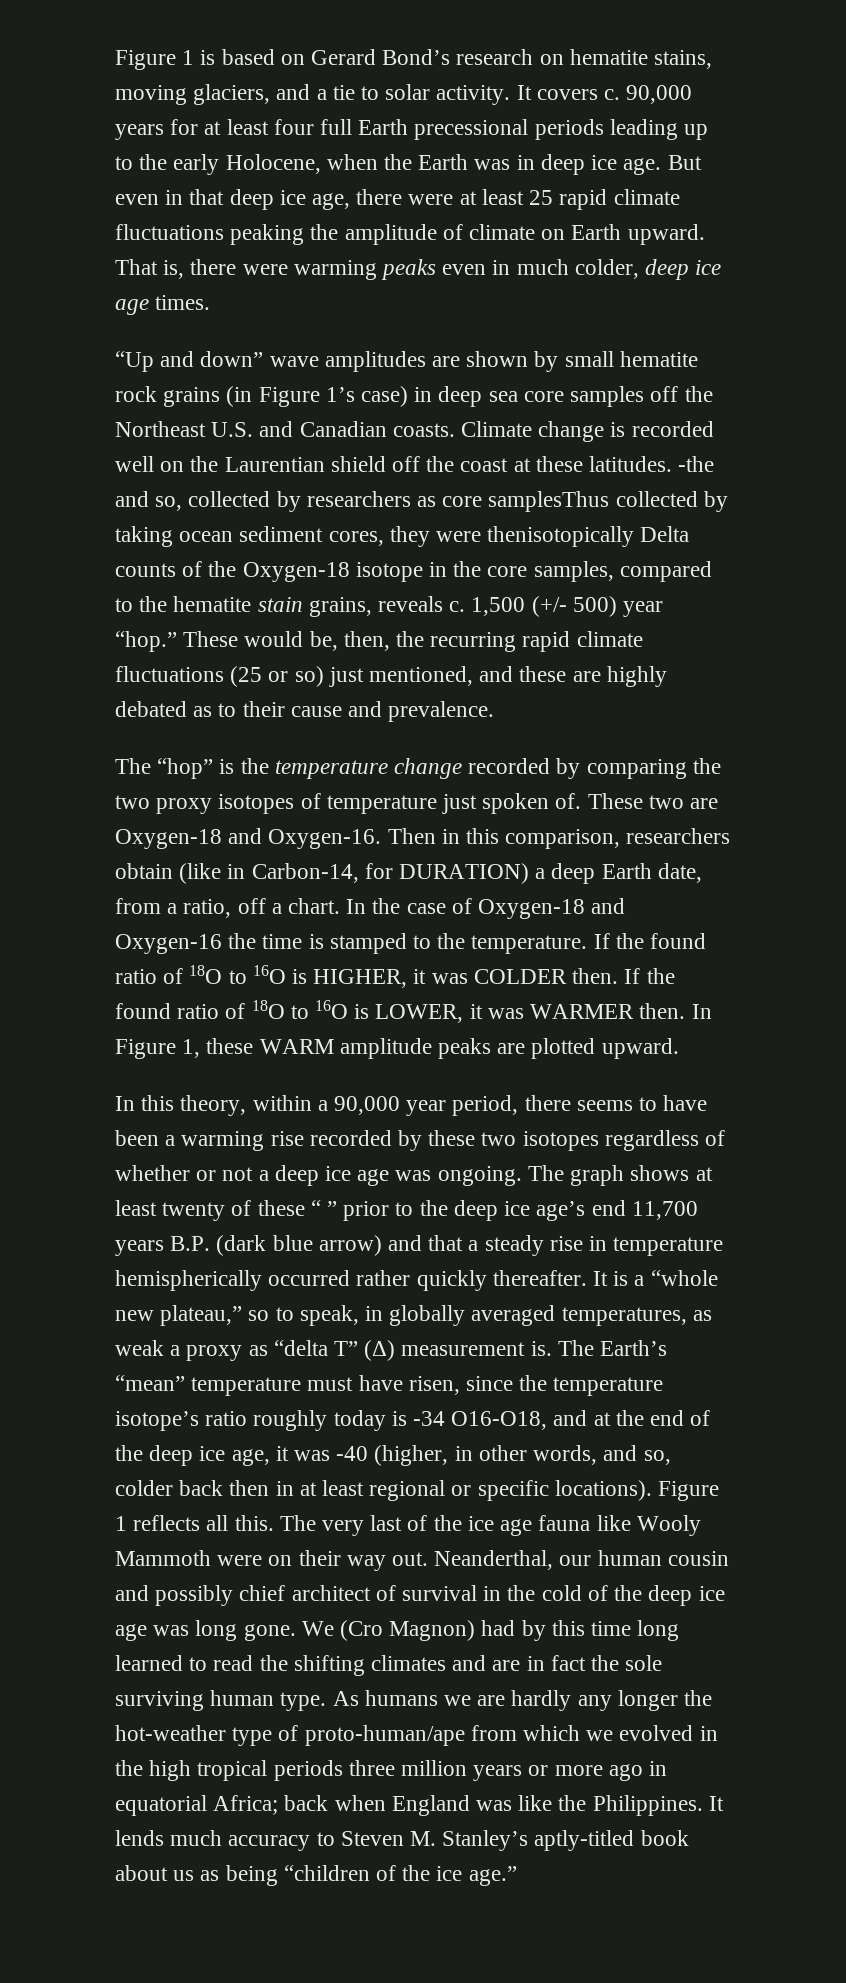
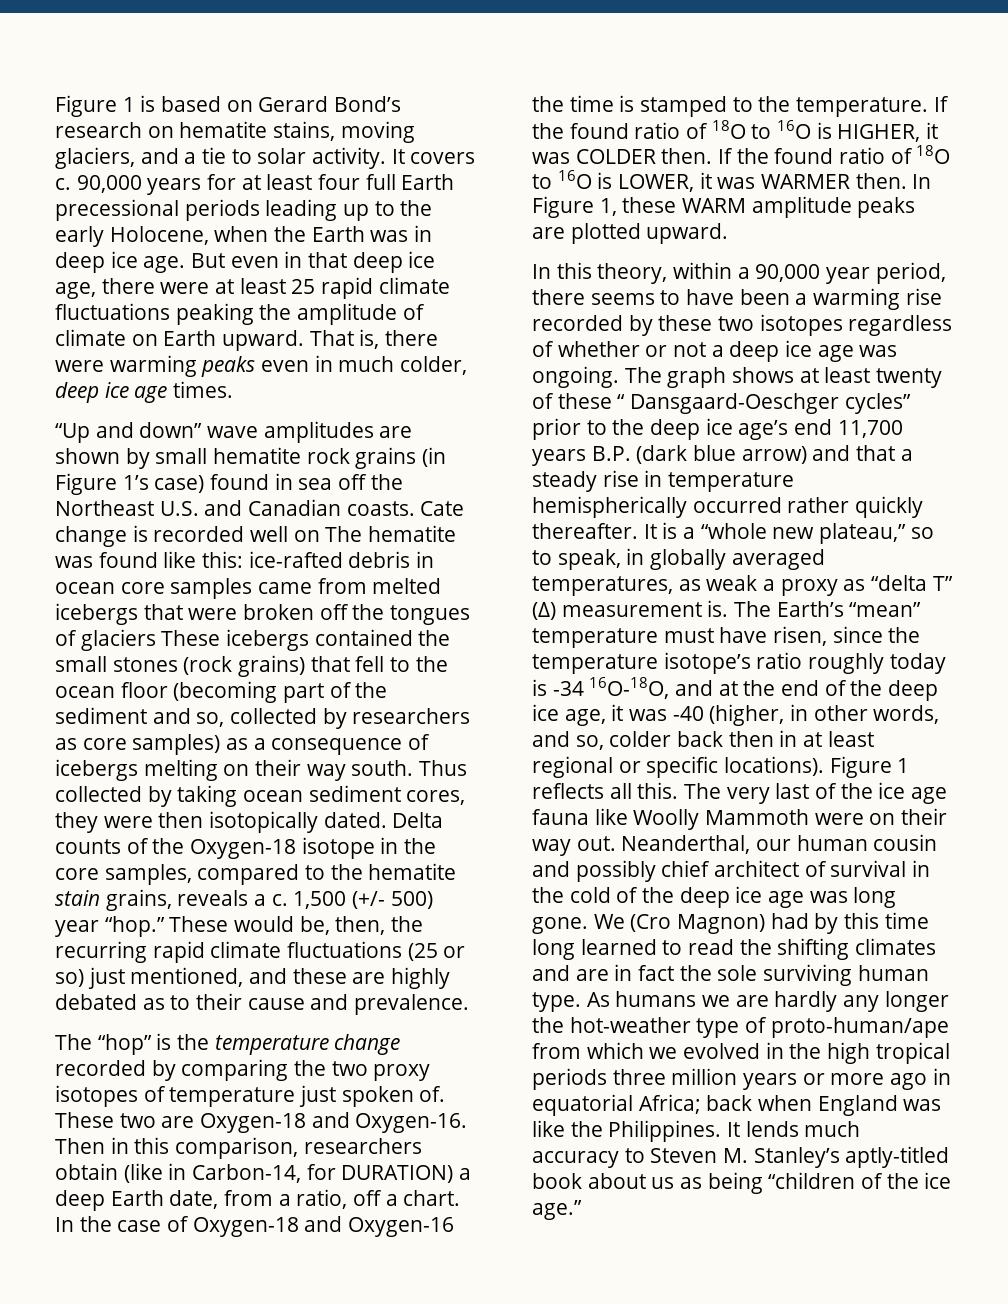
[414,386,645,407] in deep sea core samples -> [210,473,333,490] found in sea
[461,421,533,437] Climate -> [420,501,465,516] Cate
[190,456,715,472] the Laurentian shield off the coast at these latitudes. -the -> [325,525,457,542] [55,551,435,568] [55,578,442,599] [55,603,471,625] [55,629,451,651] [55,655,448,677] [55,681,388,703] [55,707,147,724] The hematite was found like this: ice-rafted debris in ocean core samples came from melted icebergs that were broken off the tongues of glaciers These icebergs contained the small stones (rock grains) that fell to the ocean floor (becoming part of the sediment
[488,491,610,512] samplesThus -> [132,734,431,755] [55,759,468,781] samples) as a consequence of icebergs melting on their way south. Thus
[487,526,635,547] thenisotopically -> [158,811,387,833] then isotopically dated.
(444, 604) none -> [254,894,267,906] a
[327,1201,338,1216] ” -> [630,393,911,414] Dansgaard-Oeschger cycles”
[451,1411,548,1430] O16-O18, -> [589,677,670,699] 16O-18O,
[636,1515,701,1536] Wooly -> [633,809,700,830] Woolly

